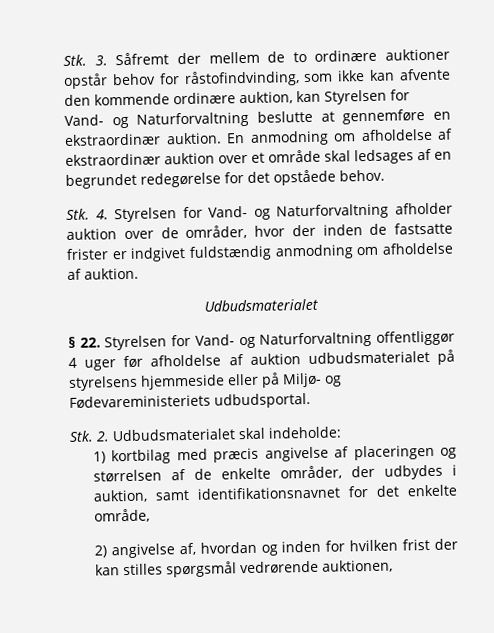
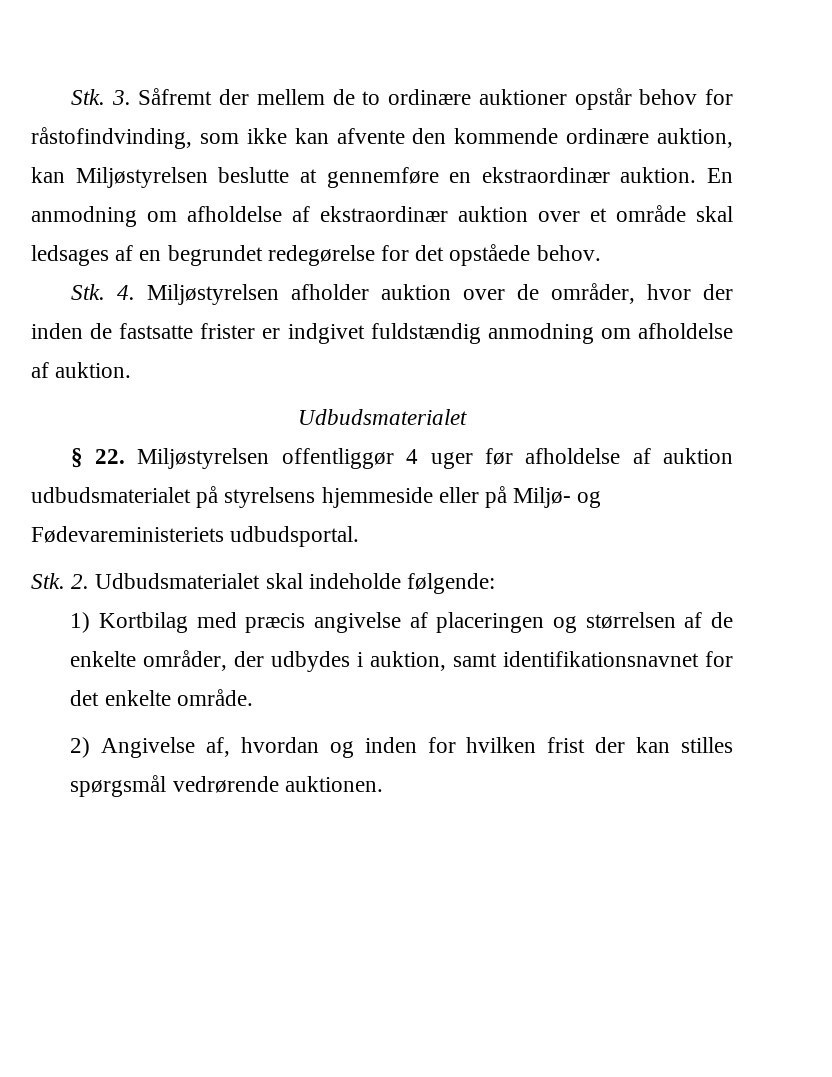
[324,89,410,105] [64,111,250,129] Styrelsen for Vand- og Naturforvaltning -> [75,167,208,188] Miljøstyrelsen
[114,203,390,223] Styrelsen for Vand- og Naturforvaltning -> [146,284,279,305] Miljøstyrelsen
[104,331,373,351] Styrelsen for Vand- og Naturforvaltning -> [137,448,270,469] Miljøstyrelsen
[268,426,342,439] indeholde: -> [308,573,496,594] indeholde følgende:
[111,449,172,465] kortbilag -> [98,612,188,633] Kortbilag
[93,508,150,523] område, -> [176,689,253,706] område.
[110,543,175,559] angivelse -> [101,737,196,758] Angivelse
[321,559,393,573] auktionen, -> [284,776,383,792] auktionen.

